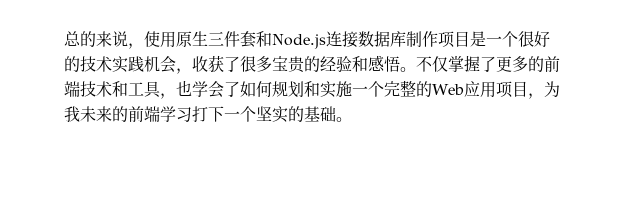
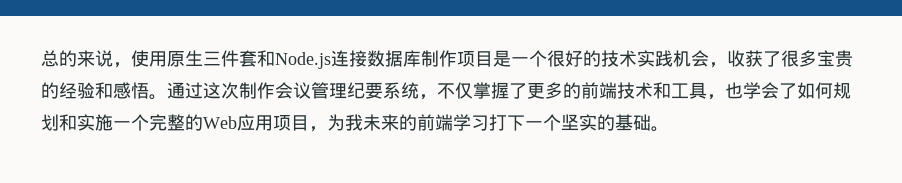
(416, 69) none -> [167,82,437,100] 通过这次制作会议管理纪要系统，

